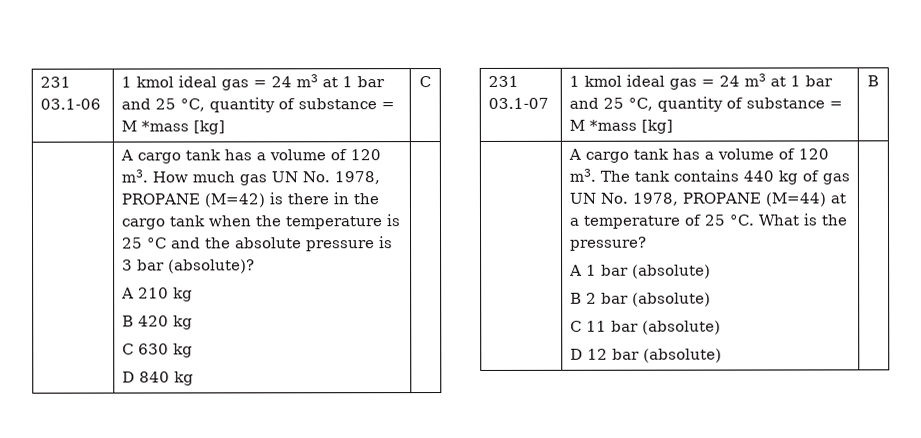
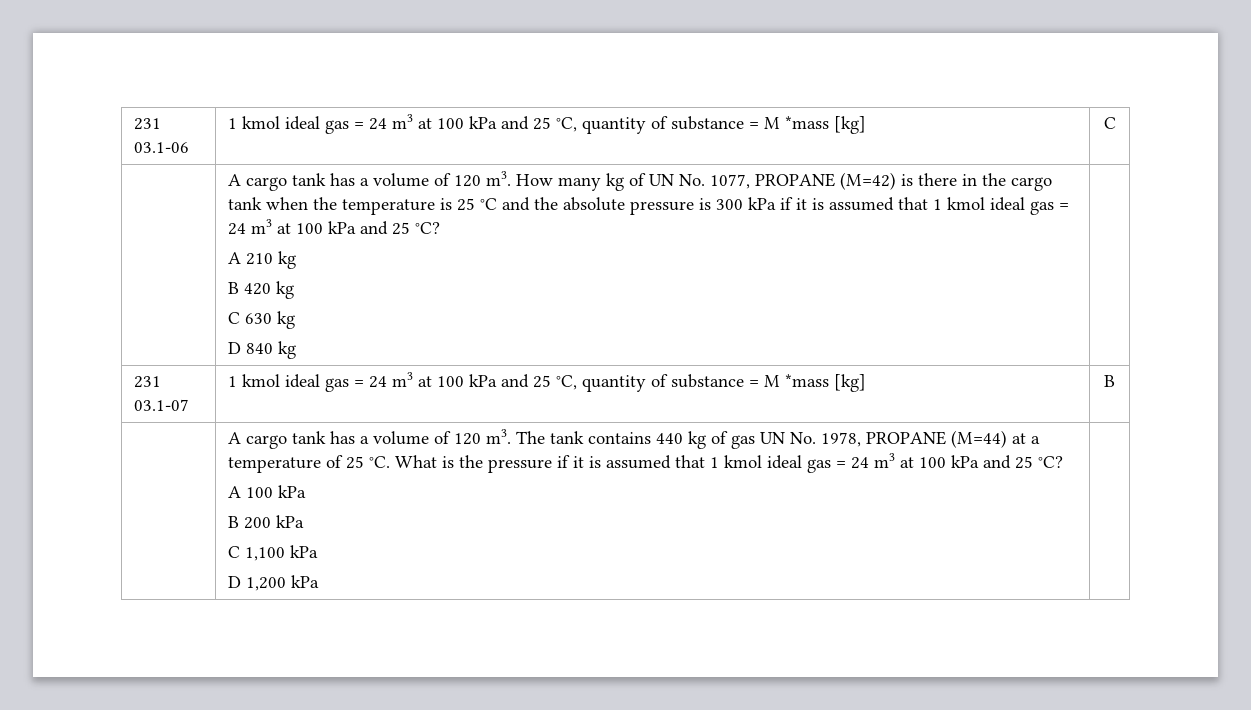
[341,76,385,88] 1 bar -> [437,116,498,129] 100 kPa
[191,171,380,186] much gas UN No. 1978, -> [558,173,751,191] many kg of UN No. 1077,
[121,259,255,274] 3 bar (absolute)? -> [716,197,1070,215] [228,219,441,235] 300 kPa if it is assumed that 1 kmol ideal gas = 24 m3 at 100 kPa and 25 °C?
[789,75,833,87] 1 bar -> [437,374,498,387] 100 kPa
[569,236,647,251] [568,264,711,279] [569,292,711,307] [569,320,721,335] [569,348,722,363] pressure? // A 1 bar (absolute) // B 2 bar (absolute) // C 11 bar (absolute) // D 12 bar (absolute) -> [488,453,1064,473] [228,485,307,498] [228,515,305,529] [228,545,319,561] [228,575,320,591] pressure if it is assumed that 1 kmol ideal gas = 24 m3 at 100 kPa and 25 °C? // A 100 kPa // B 200 kPa // C 1,100 kPa // D 1,200 kPa

